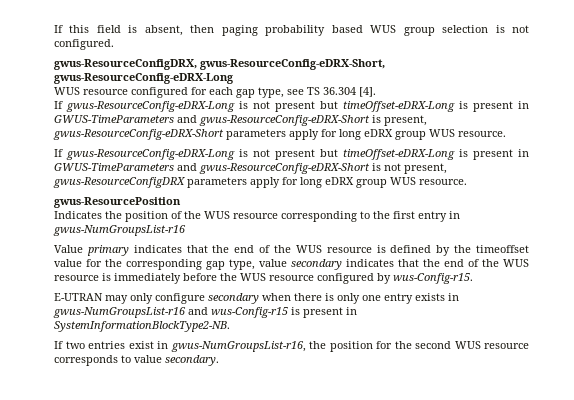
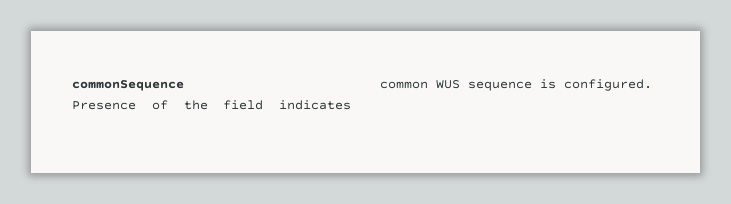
[54,25,529,36] [54,39,114,50] [54,59,385,70] [54,73,234,84] [54,87,376,98] [54,101,529,112] [54,115,427,126] [53,129,506,140] [54,149,529,160] [54,163,447,174] [53,177,467,188] [54,197,181,208] [54,211,460,222] [53,225,186,236] [54,245,529,256] [54,259,529,270] [54,273,473,284] [54,293,459,304] [53,307,357,318] [54,321,230,332] [54,341,529,352] [54,355,219,366] If this field is absent, then paging probability based WUS group selection is not configured. // gwus-ResourceConfigDRX, gwus-ResourceConfig-eDRX-Short, gwus-ResourceConfig-eDRX-Long // WUS resource configured for each gap type, see TS 36.304 [4]. // If gwus-ResourceConfig-eDRX-Long is not present but timeOffset-eDRX-Long is present in GWUS-TimeParameters and gwus-ResourceConfig-eDRX-Short is present, gwus-ResourceConfig-eDRX-Short parameters apply for long eDRX group WUS resource. // If gwus-ResourceConfig-eDRX-Long is not present but timeOffset-eDRX-Long is present in GWUS-TimeParameters and gwus-ResourceConfig-eDRX-Short is not present, gwus-ResourceConfigDRX parameters apply for long eDRX group WUS resource. // gwus-ResourcePosition // Indicates the position of the WUS resource corresponding to the first entry in gwus-NumGroupsList-r16 // Value primary indicates that the end of the WUS resource is defined by the timeoffset value for the corresponding gap type, value secondary indicates that the end of the WUS resource is immediately before the WUS resource configured by wus-Config-r15. // E-UTRAN may only configure secondary when there is only one entry exists in gwus-NumGroupsList-r16 and wus-Config-r15 is present in SystemInformationBlockType2-NB. // If two entries exist in gwus-NumGroupsList-r16, the position for the second WUS resource corresponds to value secondary. -> [72,80,184,91] [72,100,351,110] [380,79,652,91] commonSequence // Presence of the field indicates common WUS sequence is configured.

